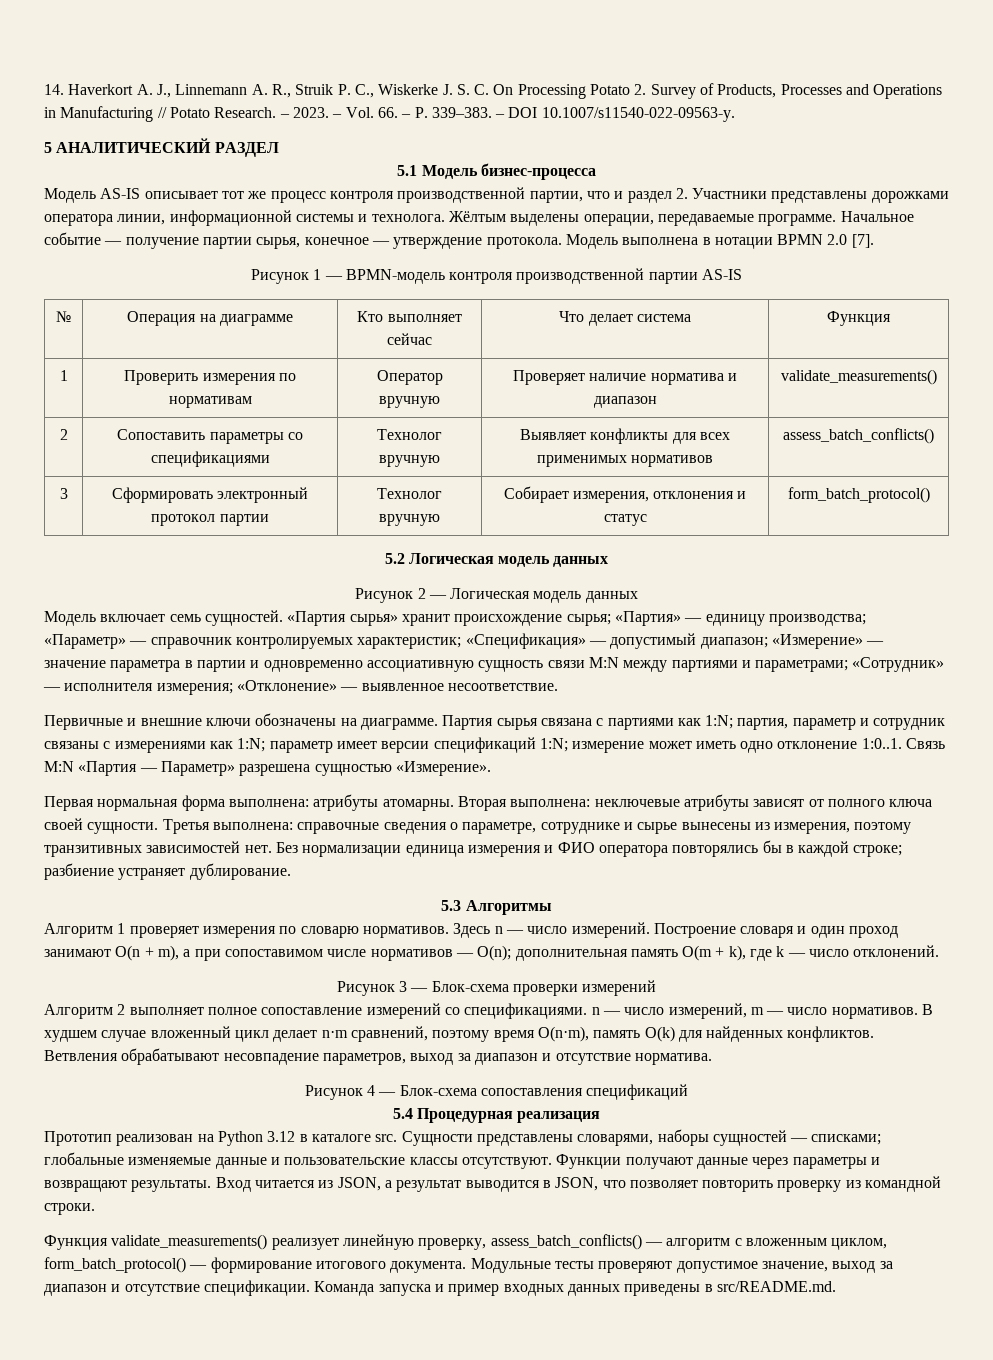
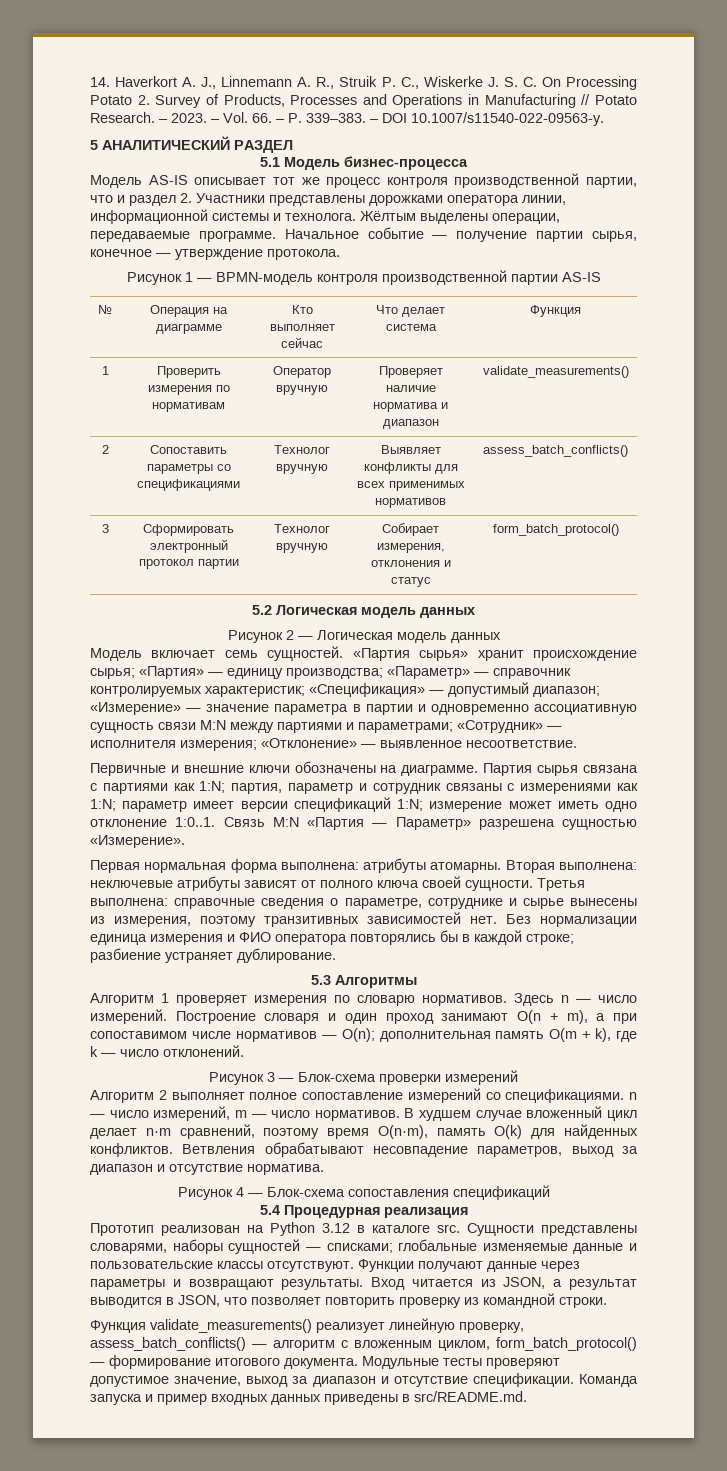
[565,234,874,249] Модель выполнена в нотации BPMN 2.0 [7]. -> (340, 254) none

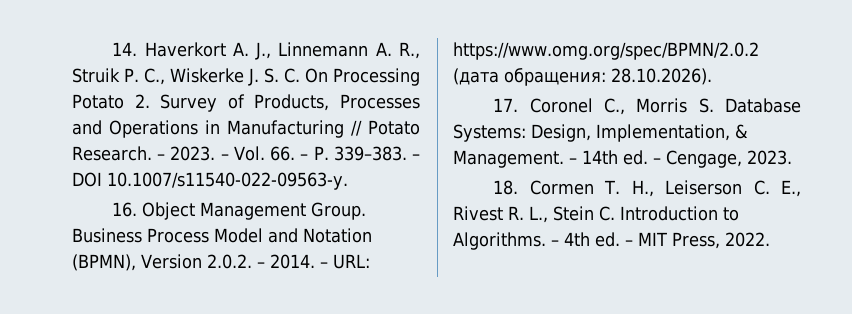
[90,136,293,153] [260,156,468,170] [90,173,637,188] [90,193,566,206] [90,209,560,224] [90,227,637,242] [90,249,340,260] [126,270,601,285] [98,304,112,314] [150,305,228,317] [155,324,222,334] [291,305,313,314] [269,324,335,331] [281,337,323,348] [376,305,445,317] [385,324,437,331] [530,305,581,317] [101,366,109,375] [156,366,221,378] [147,385,230,395] [152,402,225,412] [273,366,331,378] [276,385,328,395] [378,366,443,378] [385,385,436,392] [373,402,448,412] [382,419,439,429] [482,366,629,378] [101,445,109,454] [150,445,227,454] [146,464,231,474] [137,479,240,491] [274,445,330,454] [276,464,328,474] [380,445,441,454] [363,462,458,474] [356,481,465,491] [375,498,446,508] [483,445,628,457] [101,524,109,533] [143,524,234,536] [149,539,228,553] [138,559,239,569] [274,524,330,533] [276,543,328,553] [382,523,439,536] [376,543,445,553] [370,560,451,567] [390,577,431,587] [492,524,619,536] [252,605,475,618] [227,630,501,643] [90,646,637,661] [90,666,571,679] [90,682,600,697] [90,702,637,715] [90,720,562,733] [90,738,577,751] [90,761,639,776] [90,781,638,794] [90,797,637,812] [90,817,637,830] [90,835,185,848] [90,858,637,873] [90,876,585,891] [90,898,637,909] [90,912,637,927] [90,930,574,945] [90,948,336,963] [310,975,417,988] [90,993,637,1006] [90,1009,638,1024] [90,1028,637,1042] [90,1045,244,1057] [209,1070,518,1085] [90,1088,637,1103] [90,1106,637,1121] [90,1124,638,1139] [90,1142,638,1157] [90,1164,324,1175] [177,1185,550,1200] [259,1205,468,1218] [90,1222,637,1236] [90,1239,637,1254] [90,1259,580,1272] [90,1277,637,1290] [90,1293,607,1308] [90,1318,524,1333] [90,1337,637,1351] [90,1355,560,1369] [90,1373,638,1387] [90,1391,527,1405] 5 АНАЛИТИЧЕСКИЙ РАЗДЕЛ // 5.1 Модель бизнес-процесса // Модель AS-IS описывает тот же процесс контроля производственной партии, что и раздел 2. Участники представлены дорожками оператора линии, информационной системы и технолога. Жёлтым выделены операции, передаваемые программе. Начальное событие — получение партии сырья, конечное — утверждение протокола. // Рисунок 1 — BPMN-модель контроля производственной партии AS-IS // № | Операция на диаграмме | Кто выполняет сейчас | Что делает система | Функция // 1 | Проверить измерения по нормативам | Оператор вручную | Проверяет наличие норматива и диапазон | validate_measurements() // 2 | Сопоставить параметры со спецификациями | Технолог вручную | Выявляет конфликты для всех применимых нормативов | assess_batch_conflicts() // 3 | Сформировать электронный протокол партии | Технолог вручную | Собирает измерения, отклонения и статус | form_batch_protocol() // 5.2 Логическая модель данных // Рисунок 2 — Логическая модель данных // Модель включает семь сущностей. «Партия сырья» хранит происхождение сырья; «Партия» — единицу производства; «Параметр» — справочник контролируемых характеристик; «Спецификация» — допустимый диапазон; «Измерение» — значение параметра в партии и одновременно ассоциативную сущность связи M:N между партиями и параметрами; «Сотрудник» — исполнителя измерения; «Отклонение» — выявленное несоответствие. // Первичные и внешние ключи обозначены на диаграмме. Партия сырья связана с партиями как 1:N; партия, параметр и сотрудник связаны с измерениями как 1:N; параметр имеет версии спецификаций 1:N; измерение может иметь одно отклонение 1:0..1. Связь M:N «Партия — Параметр» разрешена сущностью «Измерение». // Первая нормальная форма выполнена: атрибуты атомарны. Вторая выполнена: неключевые атрибуты зависят от полного ключа своей сущности. Третья выполнена: справочные сведения о параметре, сотруднике и сырье вынесены из измерения, поэтому транзитивных зависимостей нет. Без нормализации единица измерения и ФИО оператора повторялись бы в каждой строке; разбиение устраняет дублирование. // 5.3 Алгоритмы // Алгоритм 1 проверяет измерения по словарю нормативов. Здесь n — число измерений. Построение словаря и один проход занимают O(n + m), а при сопоставимом числе нормативов — O(n); дополнительная память O(m + k), где k — число отклонений. // Рисунок 3 — Блок-схема проверки измерений // Алгоритм 2 выполняет полное сопоставление измерений со спецификациями. n — число измерений, m — число нормативов. В худшем случае вложенный цикл делает n·m сравнений, поэтому время O(n·m), память O(k) для найденных конфликтов. Ветвления обрабатывают несовпадение параметров, выход за диапазон и отсутствие норматива. // Рисунок 4 — Блок-схема сопоставления спецификаций // 5.4 Процедурная реализация // Прототип реализован на Python 3.12 в каталоге src. Сущности представлены словарями, наборы сущностей — списками; глобальные изменяемые данные и пользовательские классы отсутствуют. Функции получают данные через параметры и возвращают результаты. Вход читается из JSON, а результат выводится в JSON, что позволяет повторить проверку из командной строки. // Функция validate_measurements() реализует линейную проверку, assess_batch_conflicts() — алгоритм с вложенным циклом, form_batch_protocol() — формирование итогового документа. Модульные тесты проверяют допустимое значение, выход за диапазон и отсутствие спецификации. Команда запуска и пример входных данных приведены в src/README.md. -> [112,202,367,220] [72,228,372,243] [72,254,370,271] [453,42,759,60] [453,68,712,86] [493,98,801,115] [453,124,748,142] [453,150,792,168] [493,180,801,197] [453,206,739,223] [453,232,770,250] 16. Object Management Group. Business Process Model and Notation (BPMN), Version 2.0.2. – 2014. – URL: https://www.omg.org/spec/BPMN/2.0.2 (дата обращения: 28.10.2026). // 17. Coronel C., Morris S. Database Systems: Design, Implementation, & Management. – 14th ed. – Cengage, 2023. // 18. Cormen T. H., Leiserson C. E., Rivest R. L., Stein C. Introduction to Algorithms. – 4th ed. – MIT Press, 2022.

